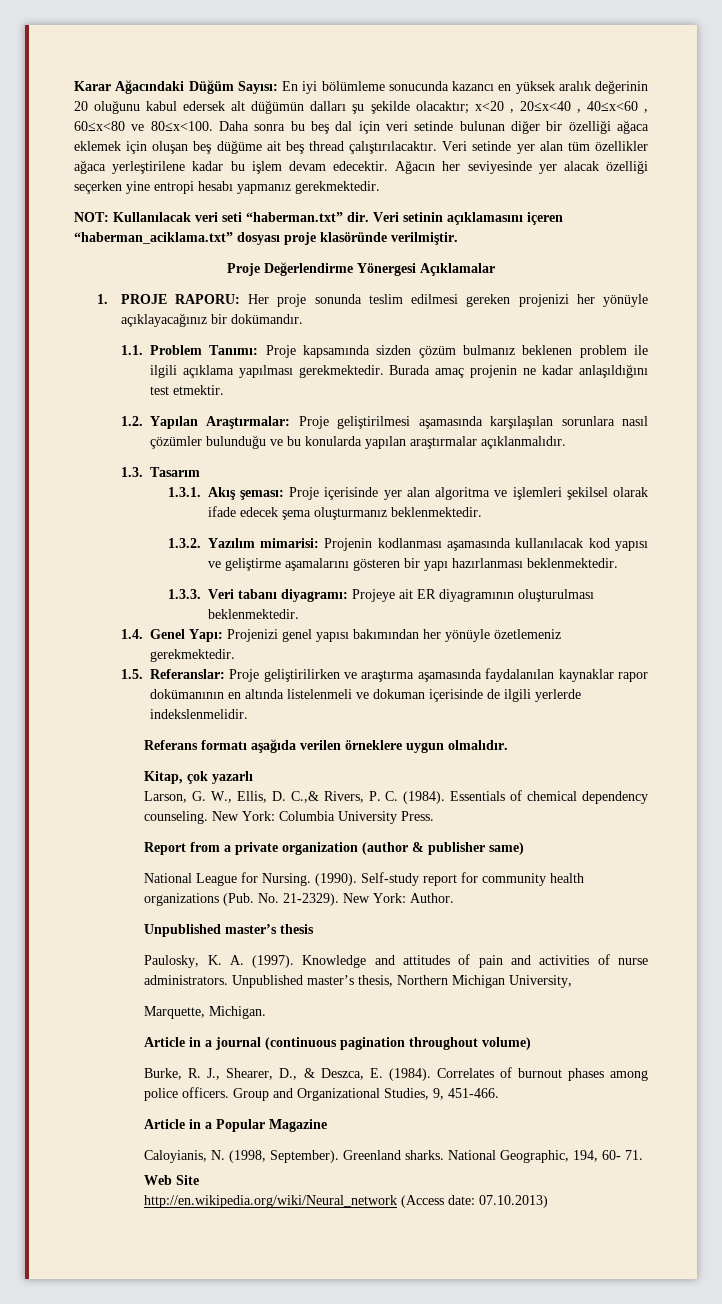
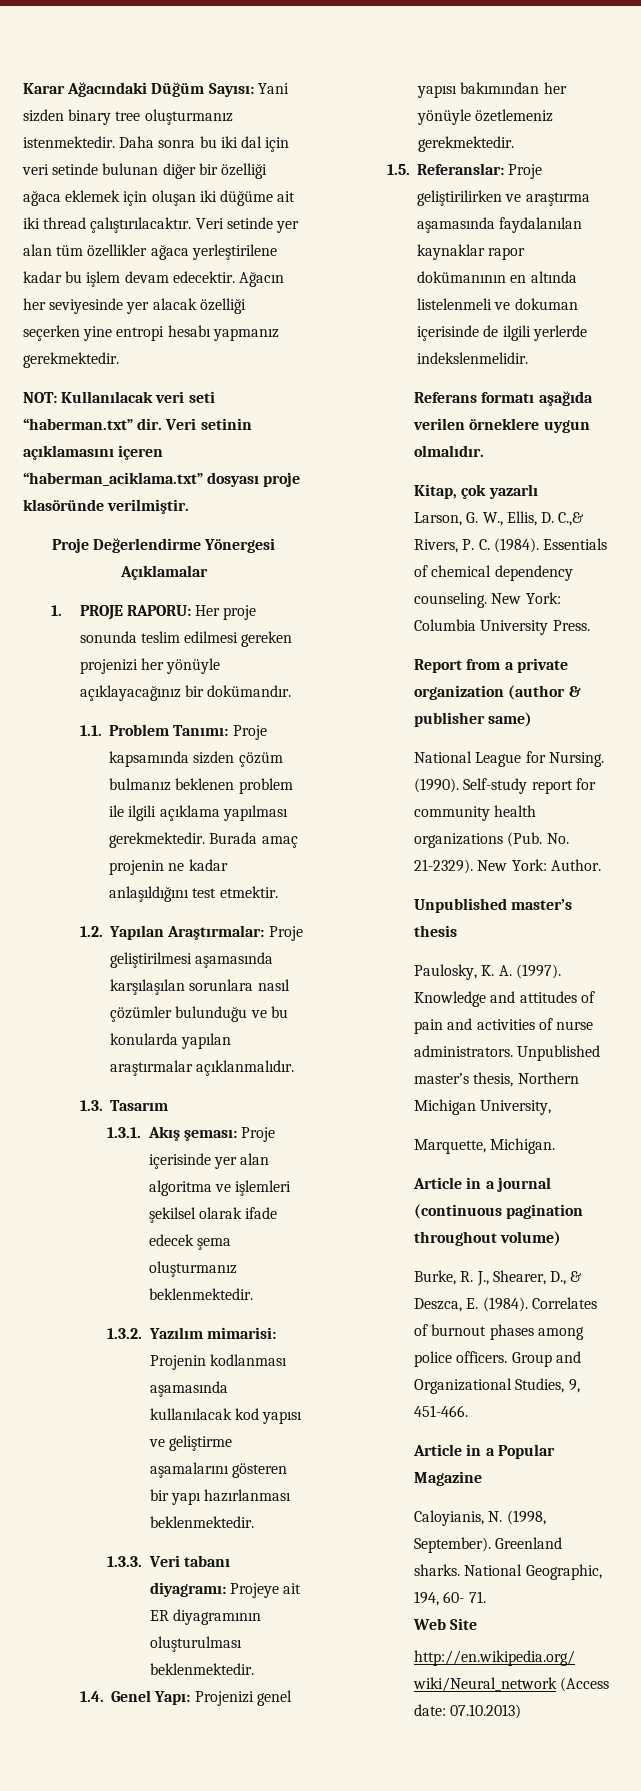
[282,80,648,94] [74,100,648,114] [74,121,213,131] En iyi bölümleme sonucunda kazancı en yüksek aralık değerinin 20 oluğunu kabul edersek alt düğümün dalları şu şekilde olacaktır; x<20 , 20≤x<40 , 40≤x<60 , 60≤x<80 ve 80≤x<100. -> [257,83,289,94] [23,109,233,125] [23,136,115,148] Yani sizden binary tree oluşturmanız istenmektedir.
[311,121,330,134] beş -> [220,136,238,148] iki
[193,141,212,154] beş -> [199,190,217,202] iki
[285,141,304,154] beş -> [23,217,40,229] iki

